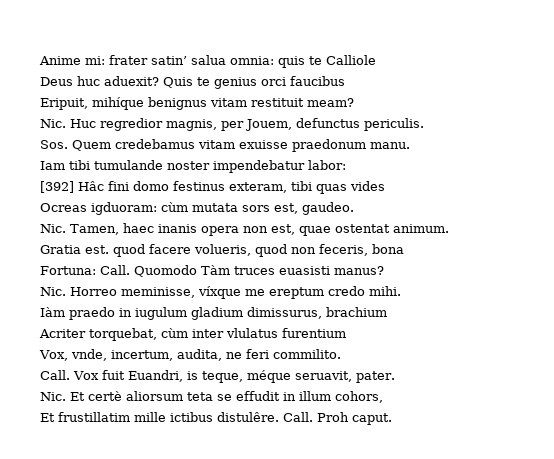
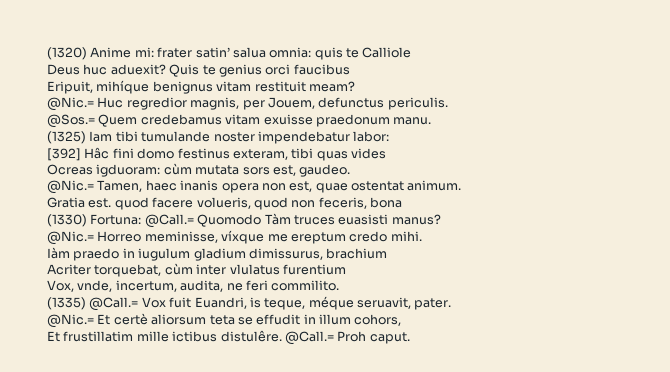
(39, 60) none -> [47,47,87,60] (1320)
[40,119,66,128] Nic. -> [47,97,94,111] @Nic.=
[40,140,68,149] Sos. -> [47,114,95,128] @Sos.=
(410, 145) none -> [47,131,86,144] (1325)
[40,224,66,233] Nic. -> [47,180,94,194] @Nic.=
[40,265,130,275] Fortuna: Call. -> [47,214,194,228] (1330) Fortuna: @Call.=
[40,287,66,296] Nic. -> [47,231,94,245] @Nic.=
[40,370,70,380] Call. -> [47,297,139,311] (1335) @Call.=
[40,392,66,401] Nic. -> [47,314,94,328] @Nic.=
[283,412,313,422] Call. -> [284,331,334,345] @Call.=

